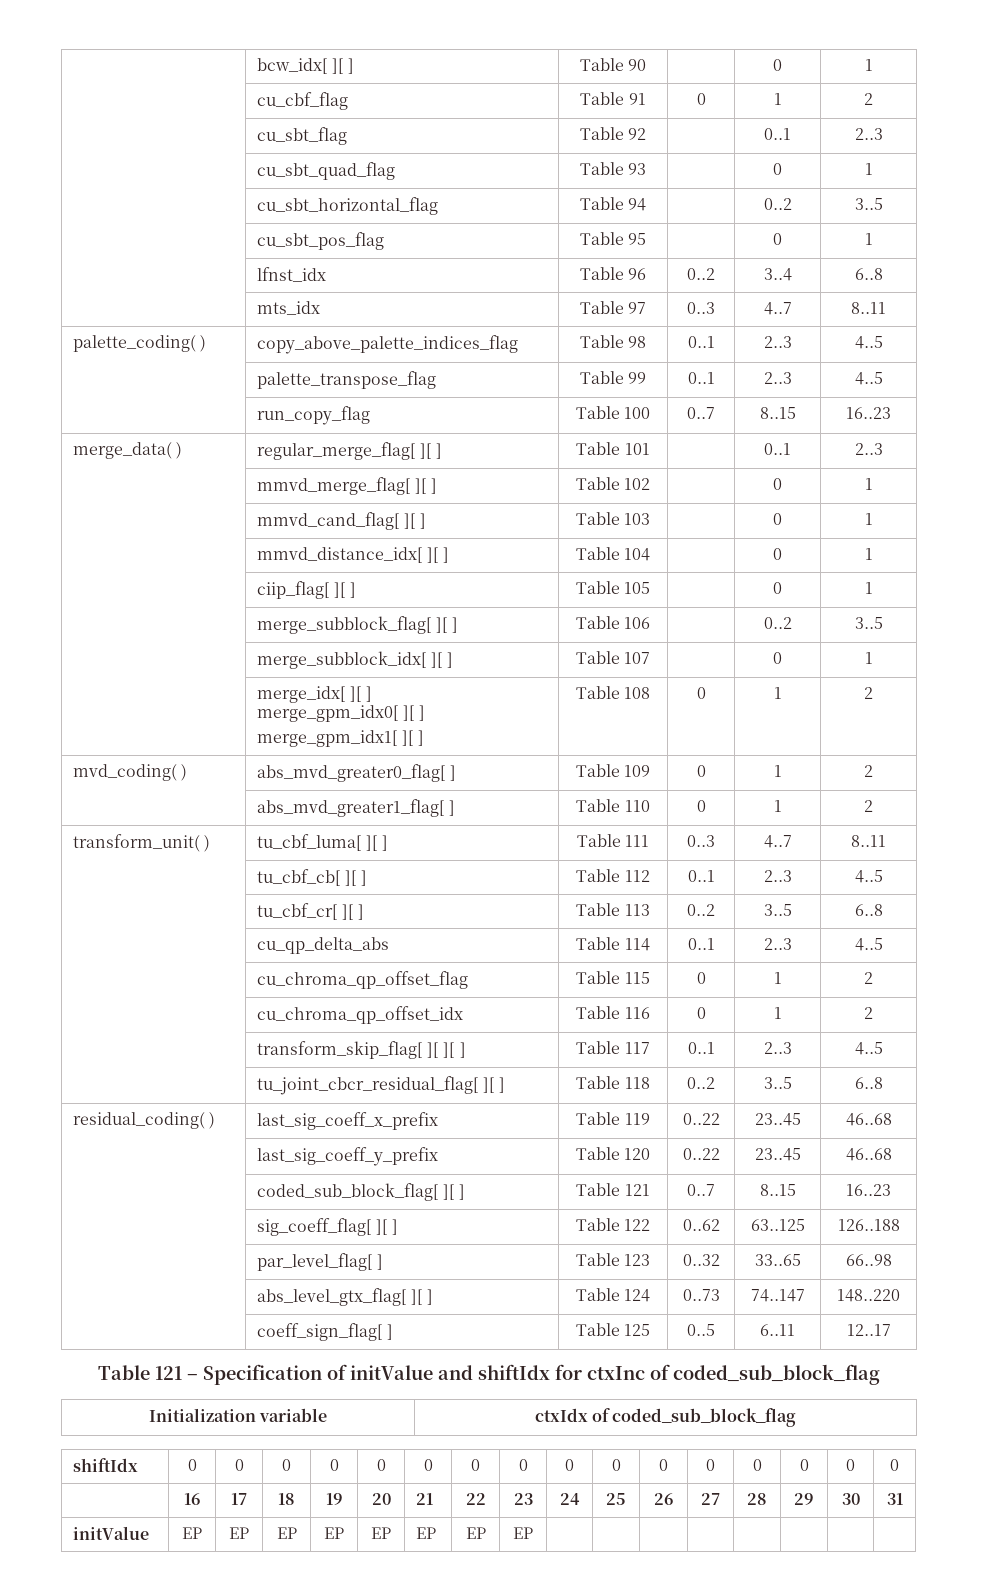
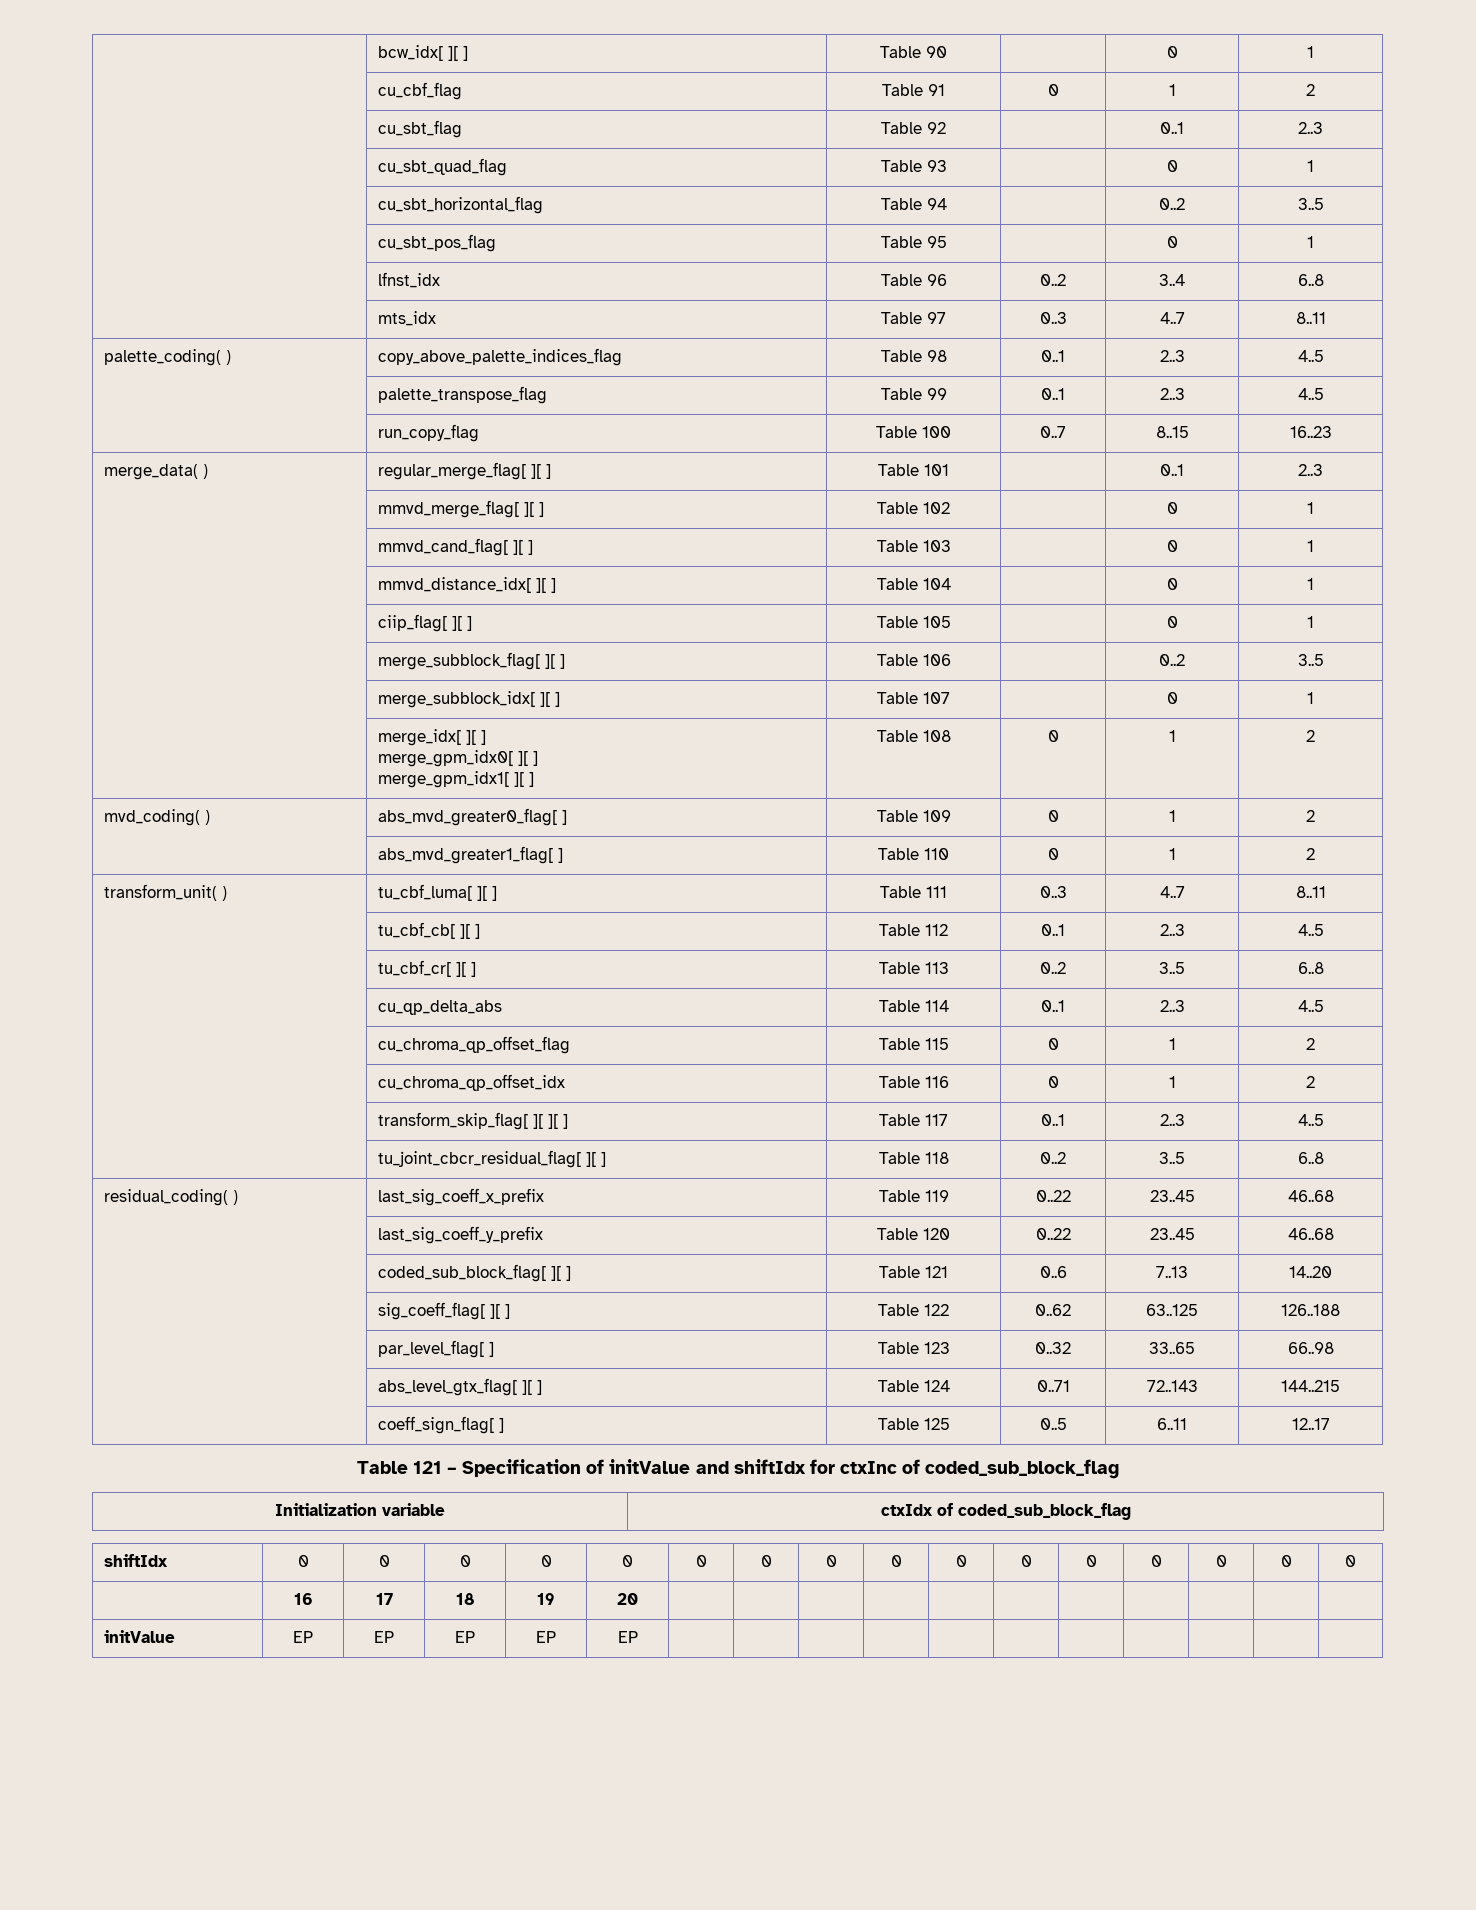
[687,1184,715,1196] [759,1184,796,1196] [846,1184,891,1196] 0..7 | 8..15 | 16..23 -> [1039,1266,1067,1278] [1156,1266,1188,1278] [1289,1266,1332,1278] 0..6 | 7..13 | 14..20
[682,1289,720,1301] [750,1289,805,1302] [837,1289,900,1302] 0..73 | 74..147 | 148..220 -> [1036,1380,1070,1392] [1146,1380,1198,1392] [1281,1380,1340,1392] 0..71 | 72..143 | 144..215
[415,1493,433,1505] [465,1493,486,1505] [513,1493,533,1505] [560,1493,580,1505] [606,1493,626,1505] [653,1493,674,1505] [701,1493,720,1505] [747,1493,767,1505] [794,1493,814,1505] [841,1493,860,1505] [886,1493,903,1505] 21 | 22 | 23 | 24 | 25 | 26 | 27 | 28 | 29 | 30 | 31 -> (638, 1599) | | | | | | | | | |
[415,1527,436,1539] [465,1527,486,1539] [513,1527,533,1539] EP | EP | EP -> (638, 1637) | |

